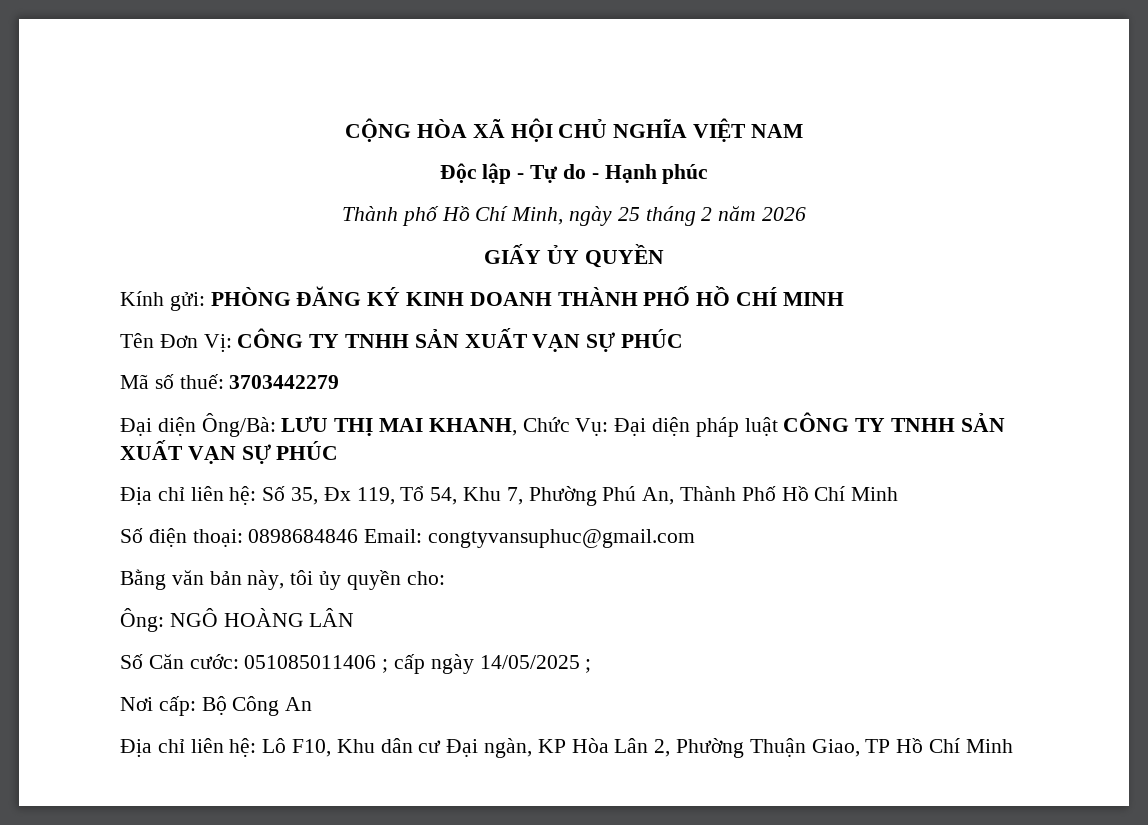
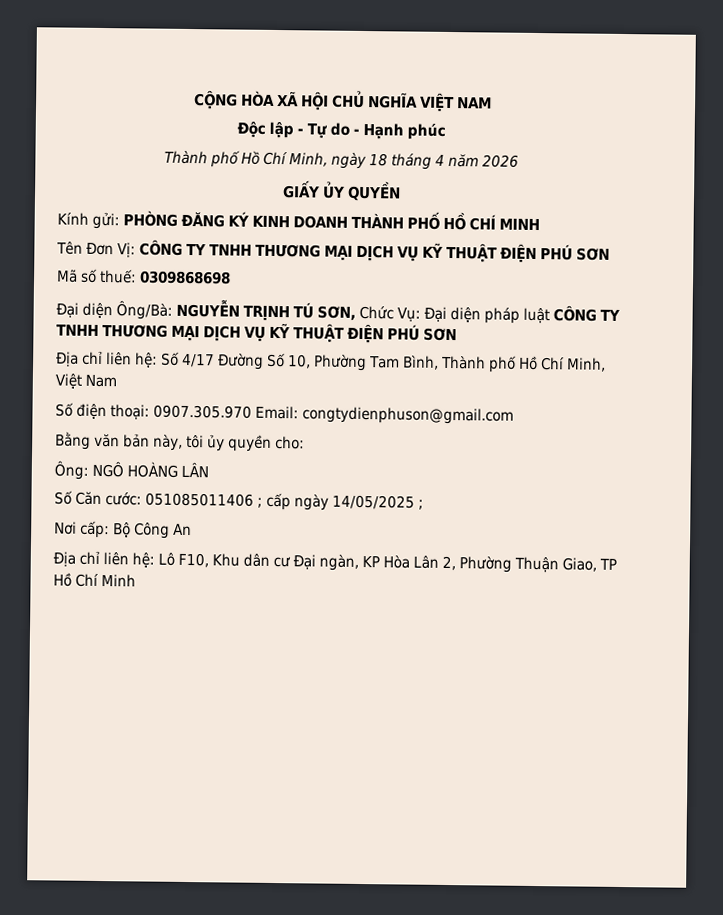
[617,206,713,226] 25 tháng 2 -> [369,153,445,170] 18 tháng 4
[414,328,684,352] SẢN XUẤT VẠN SỰ PHÚC -> [254,242,610,264] THƯƠNG MẠI DỊCH VỤ KỸ THUẬT ĐIỆN PHÚ SƠN
[229,375,340,389] 3703442279 -> [139,270,231,285] 0309868698
[281,416,517,436] LƯU THỊ MAI KHANH, -> [176,298,356,322] NGUYỄN TRỊNH TÚ SƠN,
[960,413,1005,432] [120,440,339,464] SẢN XUẤT VẠN SỰ PHÚC -> [102,322,457,344] THƯƠNG MẠI DỊCH VỤ KỸ THUẬT ĐIỆN PHÚ SƠN
[291,486,899,506] 35, Đx 119, Tổ 54, Khu 7, Phường Phú An, Thành Phố Hồ Chí Minh -> [182,352,606,373] [55,373,117,389] 4/17 Đường Số 10, Phường Tam Bình, Thành phố Hồ Chí Minh, Việt Nam
[248,529,696,548] 0898684846 Email: congtyvansuphuc@gmail.com -> [153,404,514,425] 0907.305.970 Email: congtydienphuson@gmail.com

